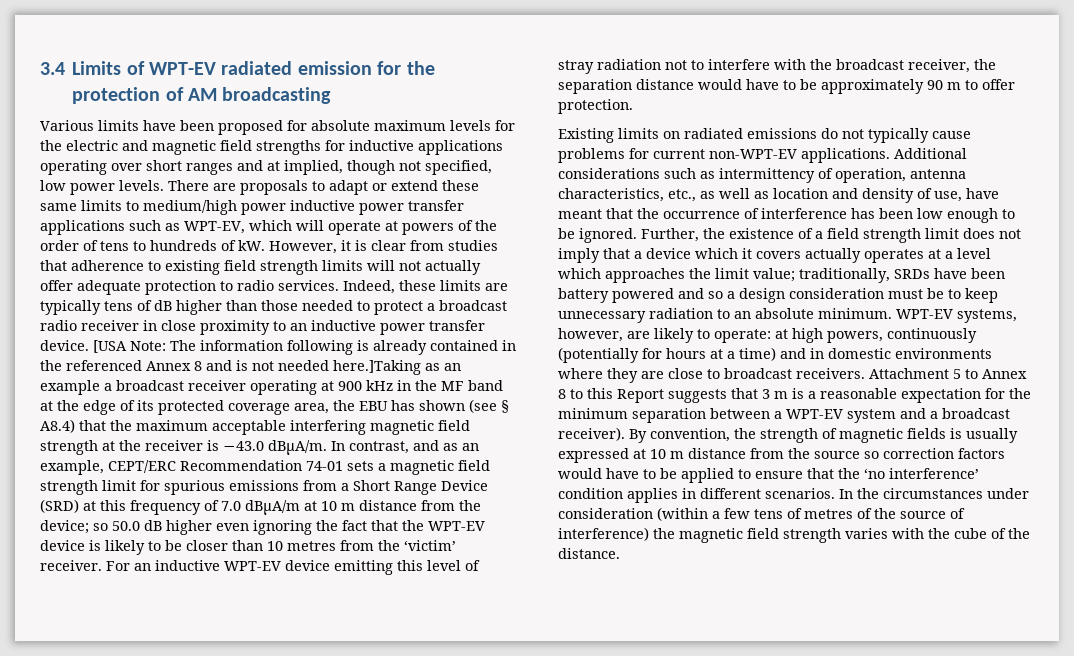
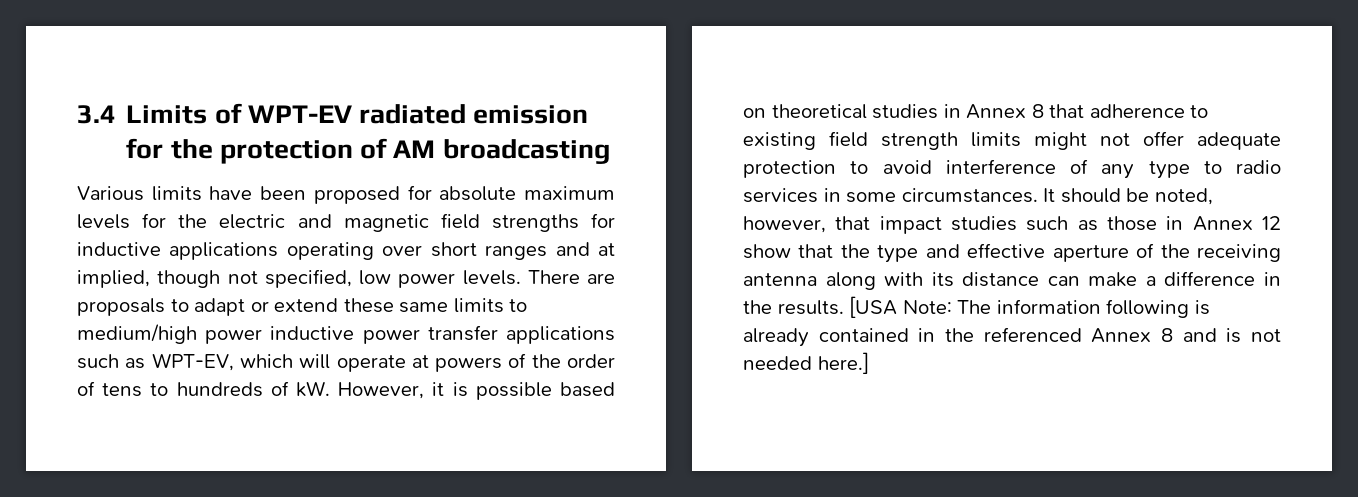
[371,240,498,251] clear from studies -> [475,382,615,400] [743,104,1044,119] possible based on theoretical studies in Annex 8
[367,260,481,275] will not actually -> [1034,132,1130,150] might not
[237,280,508,294] [40,300,507,315] [40,320,485,335] [40,340,89,351] radio services. Indeed, these limits are typically tens of dB higher than those needed to protect a broadcast radio receiver in close proximity to an inductive power transfer device. -> [882,159,1281,179] [743,188,1213,205] [743,216,1281,234] [743,243,1281,263] [743,271,1281,290] [743,300,844,315] avoid interference of any type to radio services in some circumstances. It should be noted, however, that impact studies such as those in Annex 12 show that the type and effective aperture of the receiving antenna along with its distance can make a difference in the results.
[333,360,461,375] [40,380,503,395] [40,399,509,415] [40,419,470,435] [40,440,479,455] [40,460,490,475] [40,480,488,495] [40,499,481,515] [40,520,485,535] [40,540,456,555] [40,560,480,575] [558,59,996,74] [558,79,1015,94] [558,99,633,114] [558,128,971,143] [558,148,967,163] [558,168,966,183] [558,188,999,203] [558,208,1015,223] [558,228,1021,243] [558,248,991,263] [558,268,1005,283] [558,288,998,303] [558,308,1017,323] [558,328,977,343] [558,347,992,363] [558,368,1027,383] [558,388,1031,403] [558,408,1010,423] [558,427,1018,443] [558,448,1005,463] [558,468,979,483] [558,488,1029,503] [558,507,965,521] [558,527,1030,543] [558,548,620,559] here.]Taking as an example a broadcast receiver operating at 900 kHz in the MF band at the edge of its protected coverage area, the EBU has shown (see § A8.4) that the maximum acceptable interfering magnetic field strength at the receiver is −43.0 dBμA/m. In contrast, and as an example, CEPT/ERC Recommendation 74-01 sets a magnetic field strength limit for spurious emissions from a Short Range Device (SRD) at this frequency of 7.0 dBμA/m at 10 m distance from the device; so 50.0 dB higher even ignoring the fact that the WPT-EV device is likely to be closer than 10 metres from the ‘victim’ receiver. For an inductive WPT-EV device emitting this level of stray radiation not to interfere with the broadcast receiver, the separation distance would have to be approximately 90 m to offer protection. // Existing limits on radiated emissions do not typically cause problems for current non-WPT-EV applications. Additional considerations such as intermittency of operation, antenna characteristics, etc., as well as location and density of use, have meant that the occurrence of interference has been low enough to be ignored. Further, the existence of a field strength limit does not imply that a device which it covers actually operates at a level which approaches the limit value; traditionally, SRDs have been battery powered and so a design consideration must be to keep unnecessary radiation to an absolute minimum. WPT-EV systems, however, are likely to operate: at high powers, continuously (potentially for hours at a time) and in domestic environments where they are close to broadcast receivers. Attachment 5 to Annex 8 to this Report suggests that 3 m is a reasonable expectation for the minimum separation between a WPT-EV system and a broadcast receiver). By convention, the strength of magnetic fields is usually expressed at 10 m distance from the source so correction factors would have to be applied to ensure that the ‘no interference’ condition applies in different scenarios. In the circumstances under consideration (within a few tens of metres of the source of interference) the magnetic field strength varies with the cube of the distance. -> [817,352,869,374] here.]

